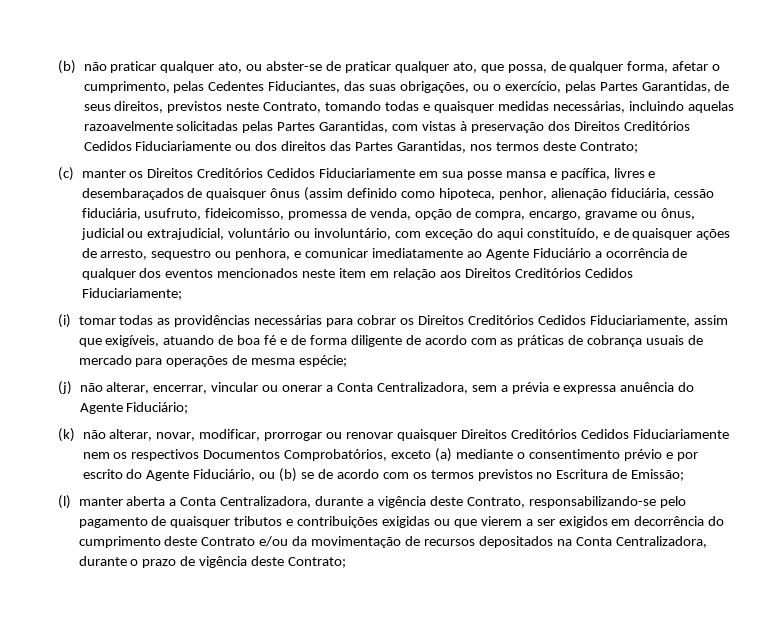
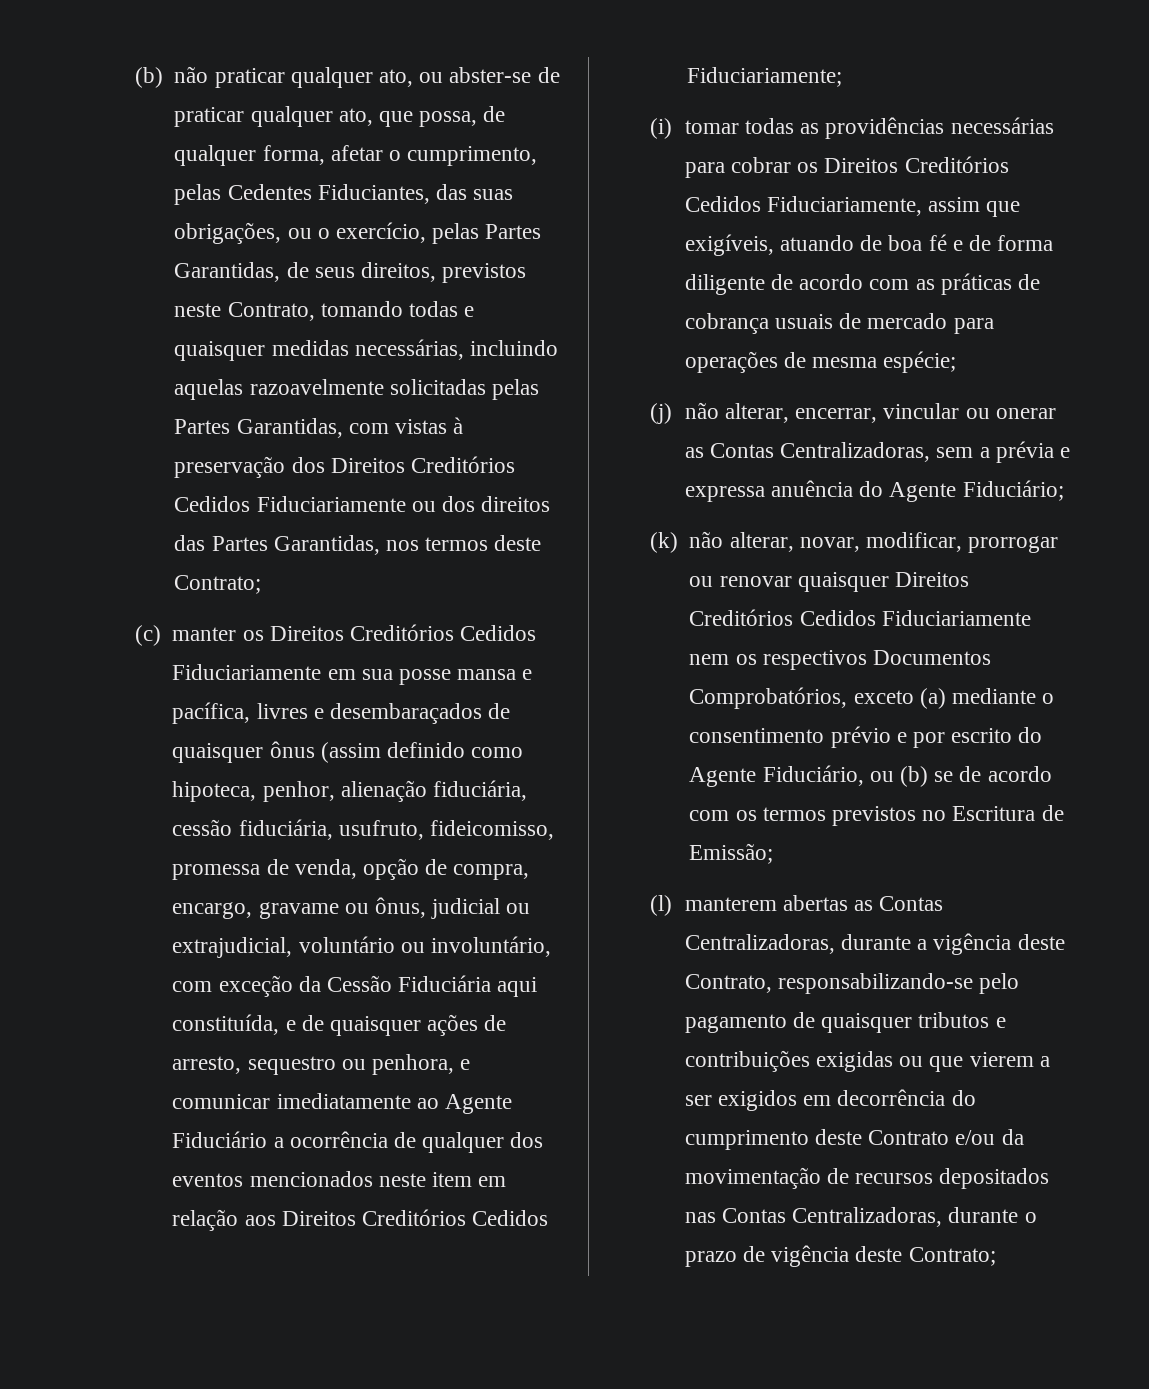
[476,228,599,240] do aqui constituído, -> [298,975,538,997] [172,1014,280,1035] da Cessão Fiduciária aqui constituída,
[326,382,468,394] a Conta Centralizadora, -> [684,442,931,462] as Contas Centralizadoras,
[78,496,312,508] manter aberta a Conta Centralizadora, -> [684,895,944,911] [684,934,835,954] manterem abertas as Contas Centralizadoras,
[556,536,707,548] na Conta Centralizadora, -> [684,1207,943,1227] nas Contas Centralizadoras,

